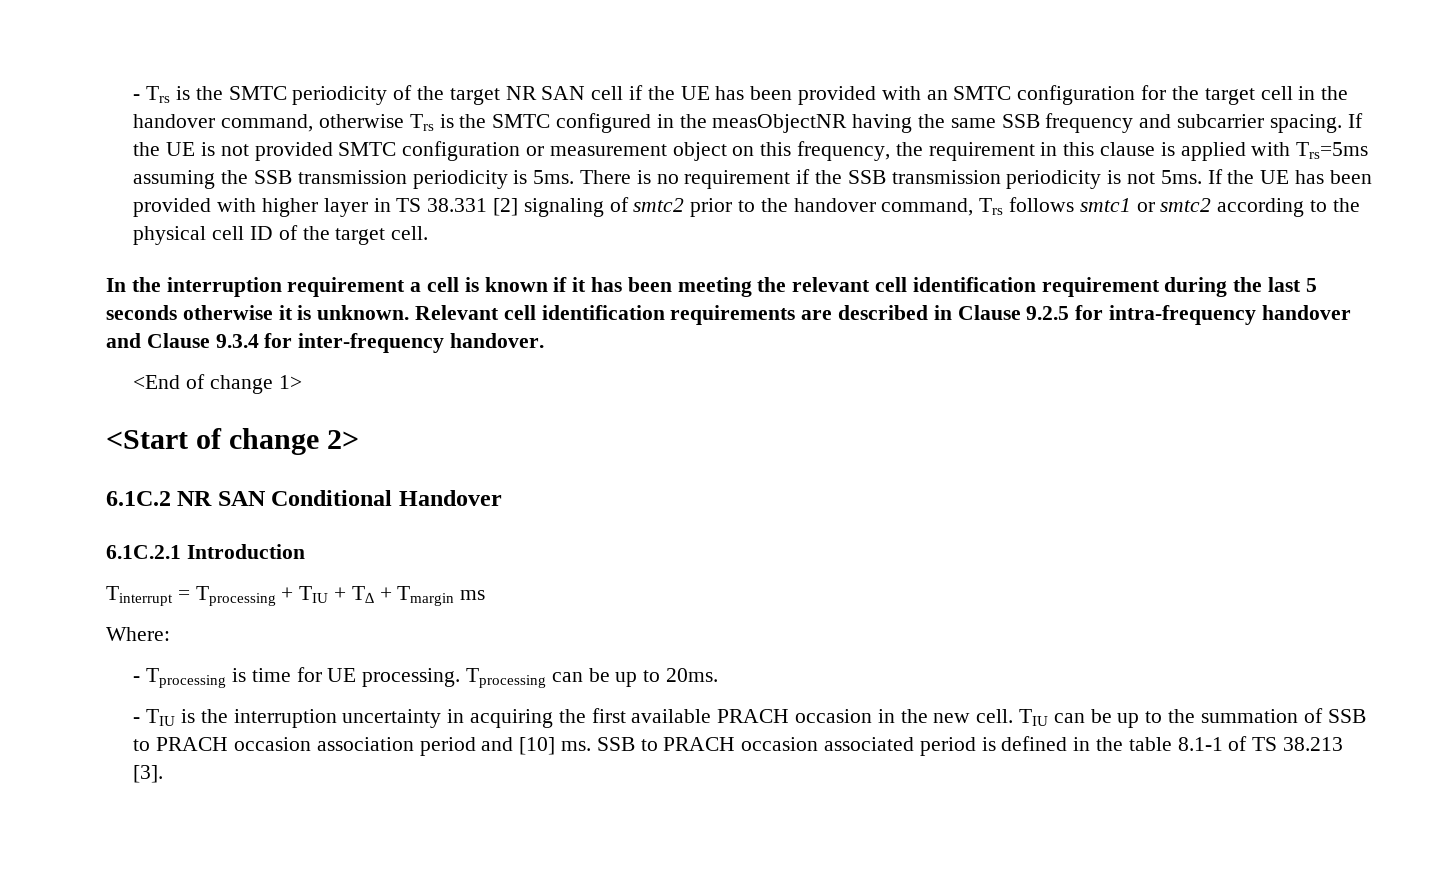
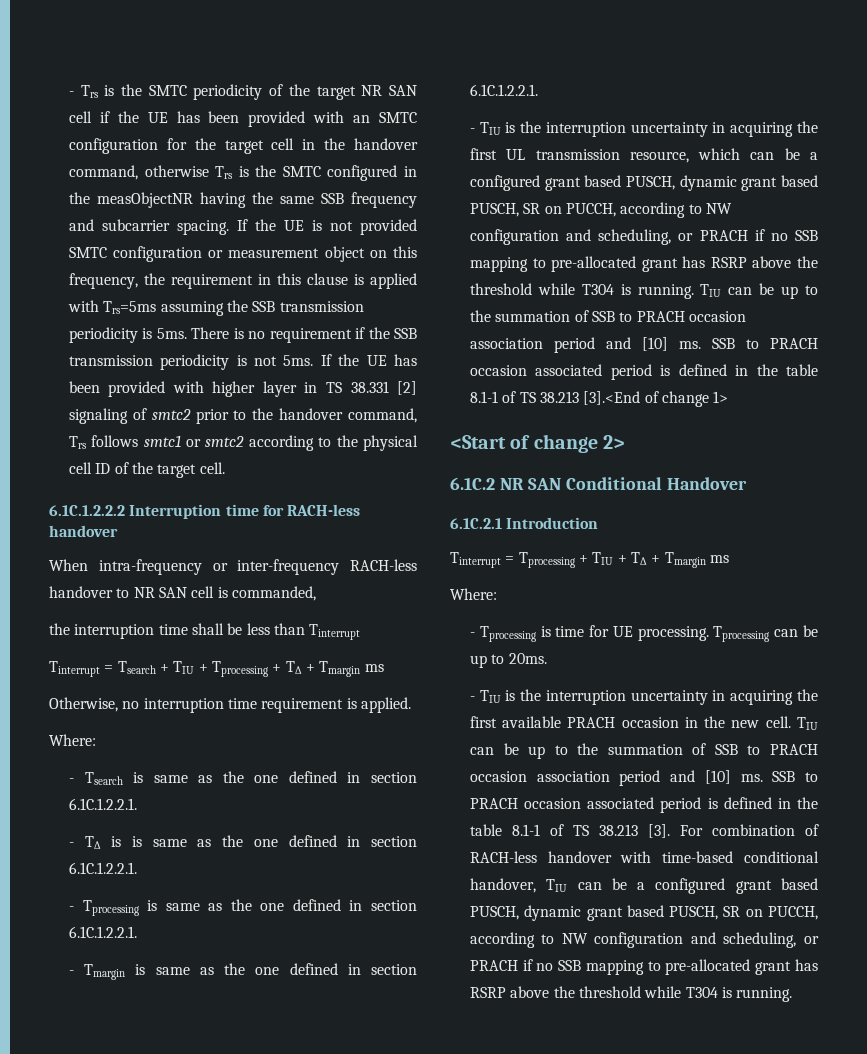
[106,277,1317,297] [106,305,1351,325] [106,333,545,353] [133,375,181,389] In the interruption requirement a cell is known if it has been meeting the relevant cell identification requirement during the last 5 seconds otherwise it is unknown. Relevant cell identification requirements are described in Clause 9.2.5 for intra-frequency handover and Clause 9.3.4 for inter-frequency handover. // <End -> [49,504,361,519] [49,525,118,537] [49,559,417,575] [49,586,316,601] [49,623,361,640] [49,661,384,677] [49,697,411,713] [49,734,96,746] [68,771,417,785] [68,798,137,810] [68,835,417,849] [68,862,137,874] [68,899,417,916] [68,926,137,938] [68,963,418,980] [469,84,538,96] [469,121,818,137] [469,148,818,163] [469,175,818,191] [469,202,732,218] [469,229,818,245] [469,256,818,272] [469,283,819,299] [469,310,746,322] [469,337,818,353] [469,364,818,380] [469,391,641,405] 6.1C.1.2.2.2 Interruption time for RACH-less handover // When intra-frequency or inter-frequency RACH-less handover to NR SAN cell is commanded, // the interruption time shall be less than Tinterrupt // Tinterrupt = Tsearch + TIU + Tprocessing + T∆ + Tmargin ms // Otherwise, no interruption time requirement is applied. // Where: // - Tsearch is same as the one defined in section 6.1C.1.2.2.1. // - T∆ is is same as the one defined in section 6.1C.1.2.2.1. // - Tprocessing is same as the one defined in section 6.1C.1.2.2.1. // - Tmargin is same as the one defined in section 6.1C.1.2.2.1. // - TIU is the interruption uncertainty in acquiring the first UL transmission resource, which can be a configured grant based PUSCH, dynamic grant based PUSCH, SR on PUCCH, according to NW configuration and scheduling, or PRACH if no SSB mapping to pre-allocated grant has RSRP above the threshold while T304 is running. TIU can be up to the summation of SSB to PRACH occasion association period and [10] ms. SSB to PRACH occasion associated period is defined in the table 8.1-1 of TS 38.213 [3].<End
(164, 774) none -> [679,824,819,836] [469,851,819,863] [469,878,818,894] [469,905,818,921] [469,932,819,948] [469,959,818,975] [469,986,793,1002] For combination of RACH-less handover with time-based conditional handover, TIU can be a configured grant based PUSCH, dynamic grant based PUSCH, SR on PUCCH, according to NW configuration and scheduling, or PRACH if no SSB mapping to pre-allocated grant has RSRP above the threshold while T304 is running.

